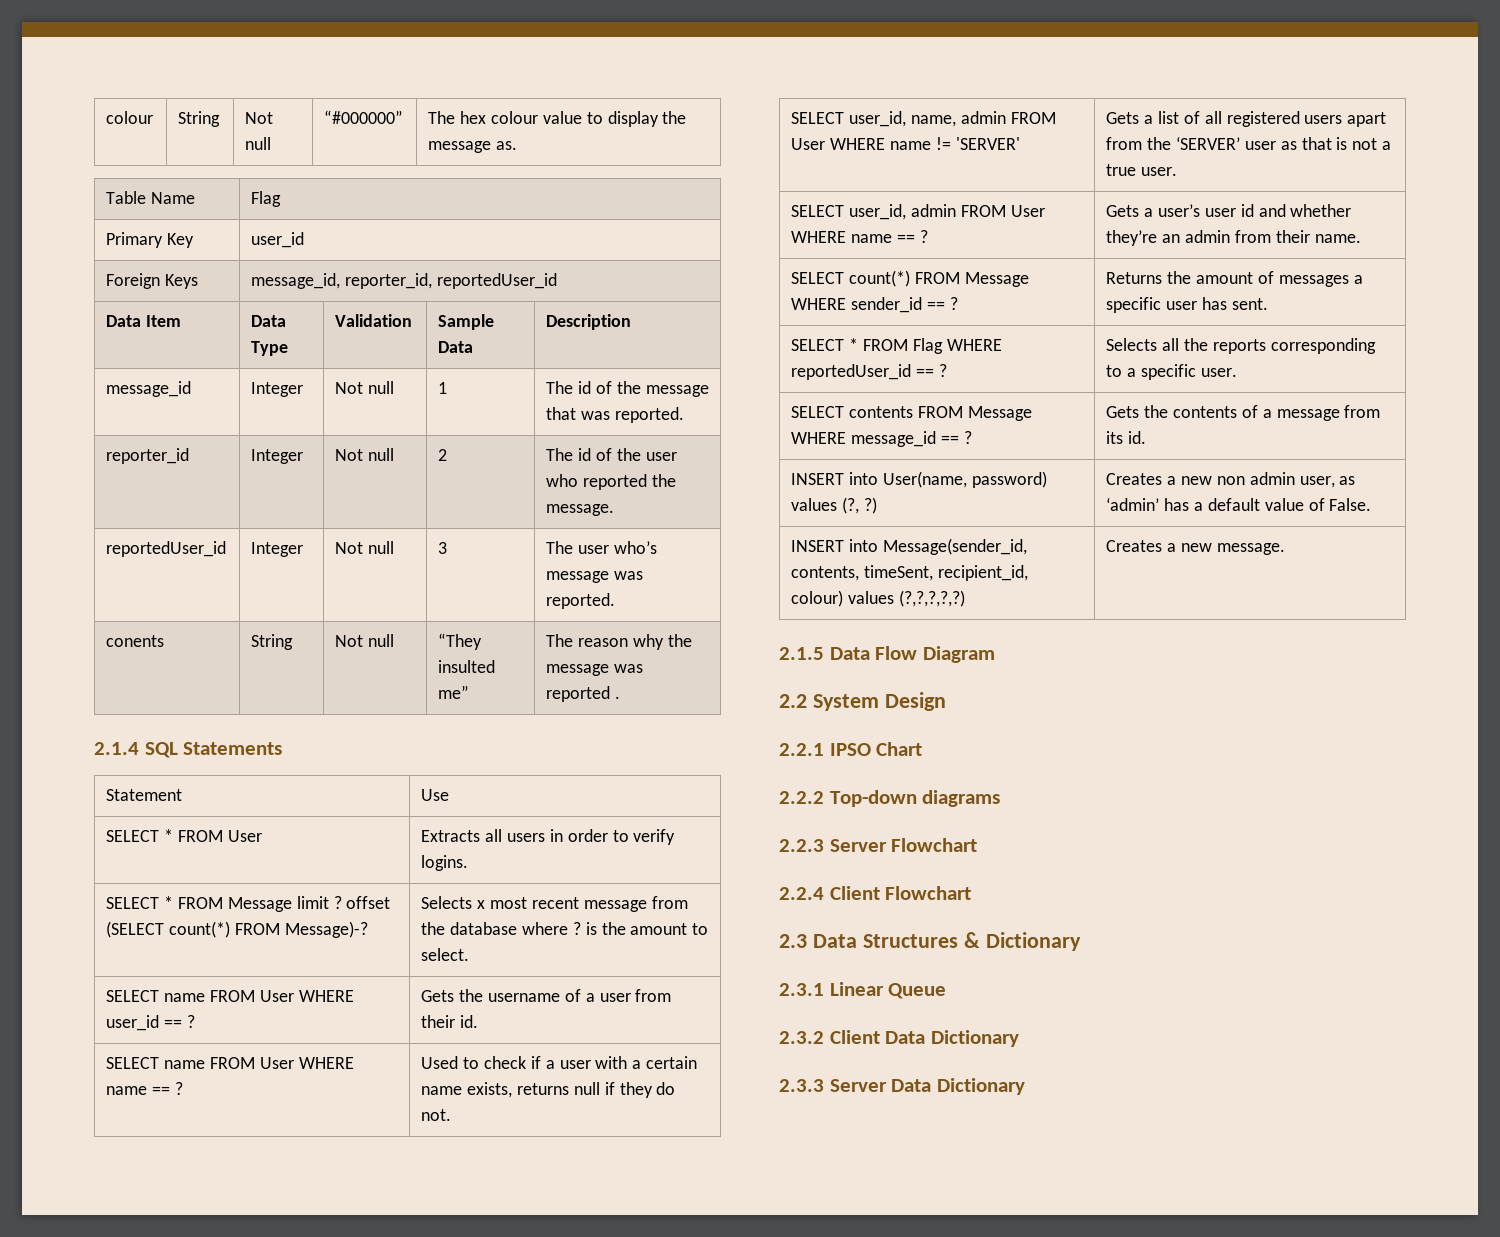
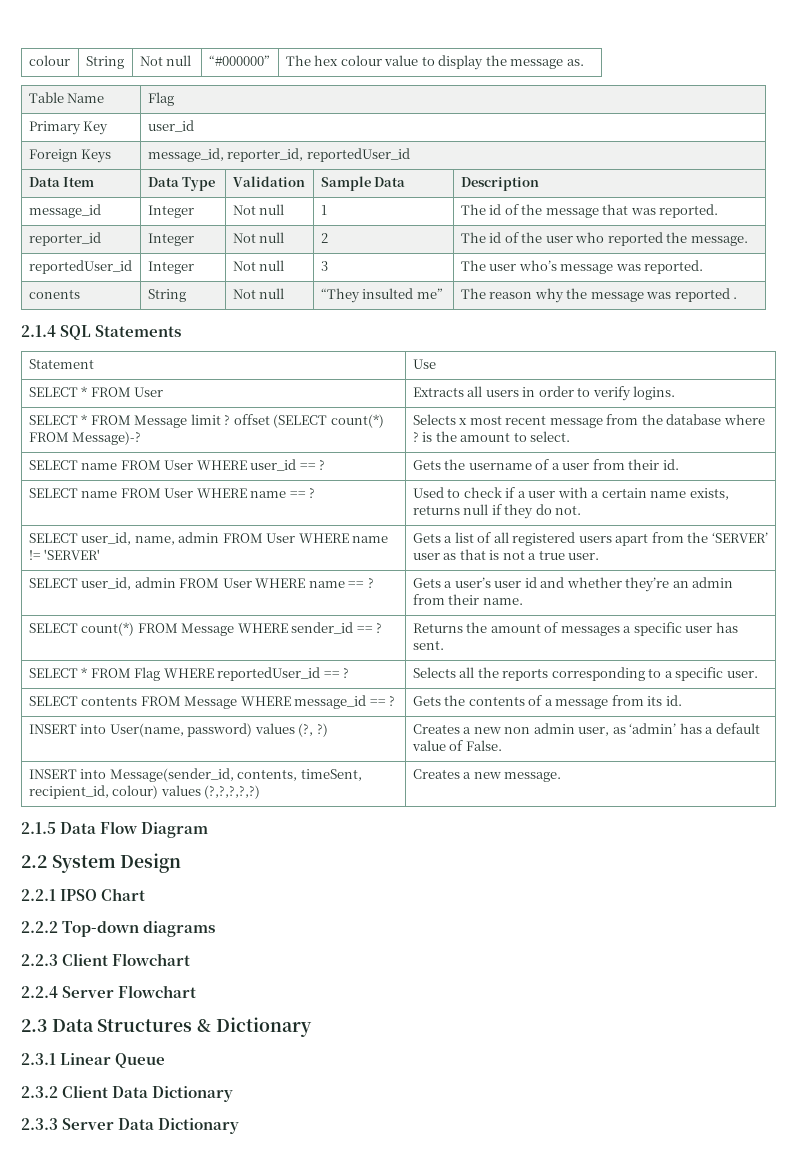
[829,839,887,852] Server -> [62,953,109,966] Client
[829,886,880,900] Client -> [62,986,115,998] Server

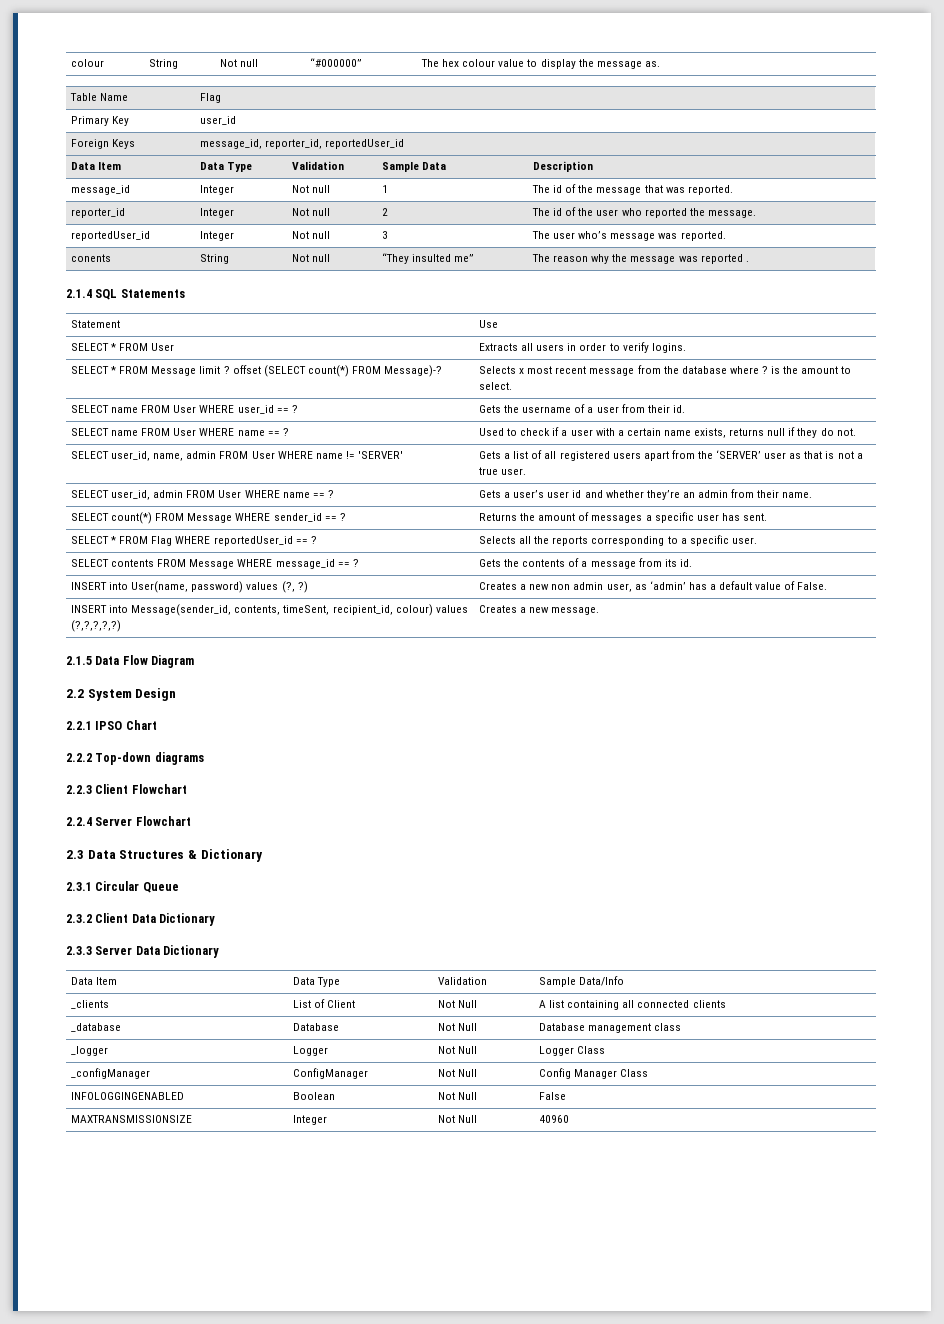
[60,1053,112,1065] Linear -> [95,881,140,891] Circular
(240, 1126) none -> [70,977,118,985] [292,977,341,987] [437,977,487,985] [538,976,625,987] [70,1000,109,1009] [292,999,356,1008] [437,1000,478,1008] [538,1000,726,1010] [70,1023,121,1032] [292,1023,339,1031] [437,1023,478,1031] [538,1023,682,1033] [70,1046,108,1056] [292,1046,328,1056] [437,1046,478,1054] [538,1046,606,1056] [70,1068,150,1079] [292,1068,368,1079] [437,1069,478,1077] [538,1068,649,1079] [70,1092,184,1100] [292,1092,335,1100] [437,1092,478,1100] [538,1092,566,1100] [70,1115,192,1123] [292,1115,327,1125] [437,1115,478,1123] [538,1115,569,1123] // Data Item | Data Type | Validation | Sample Data/Info // _clients | List of Client | Not Null | A list containing all connected clients // _database | Database | Not Null | Database management class // _logger | Logger | Not Null | Logger Class // _configManager | ConfigManager | Not Null | Config Manager Class // INFOLOGGINGENABLED | Boolean | Not Null | False // MAXTRANSMISSIONSIZE | Integer | Not Null | 40960

